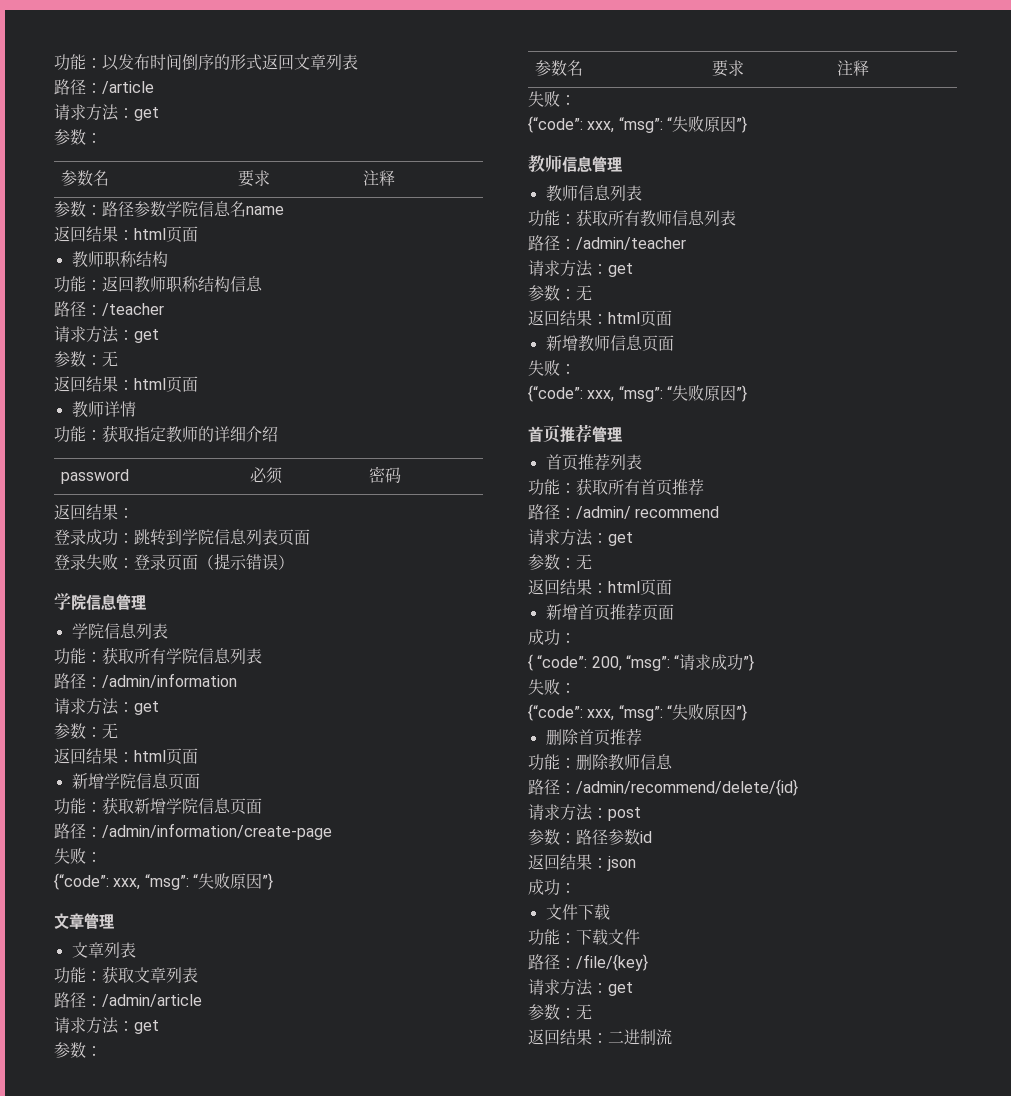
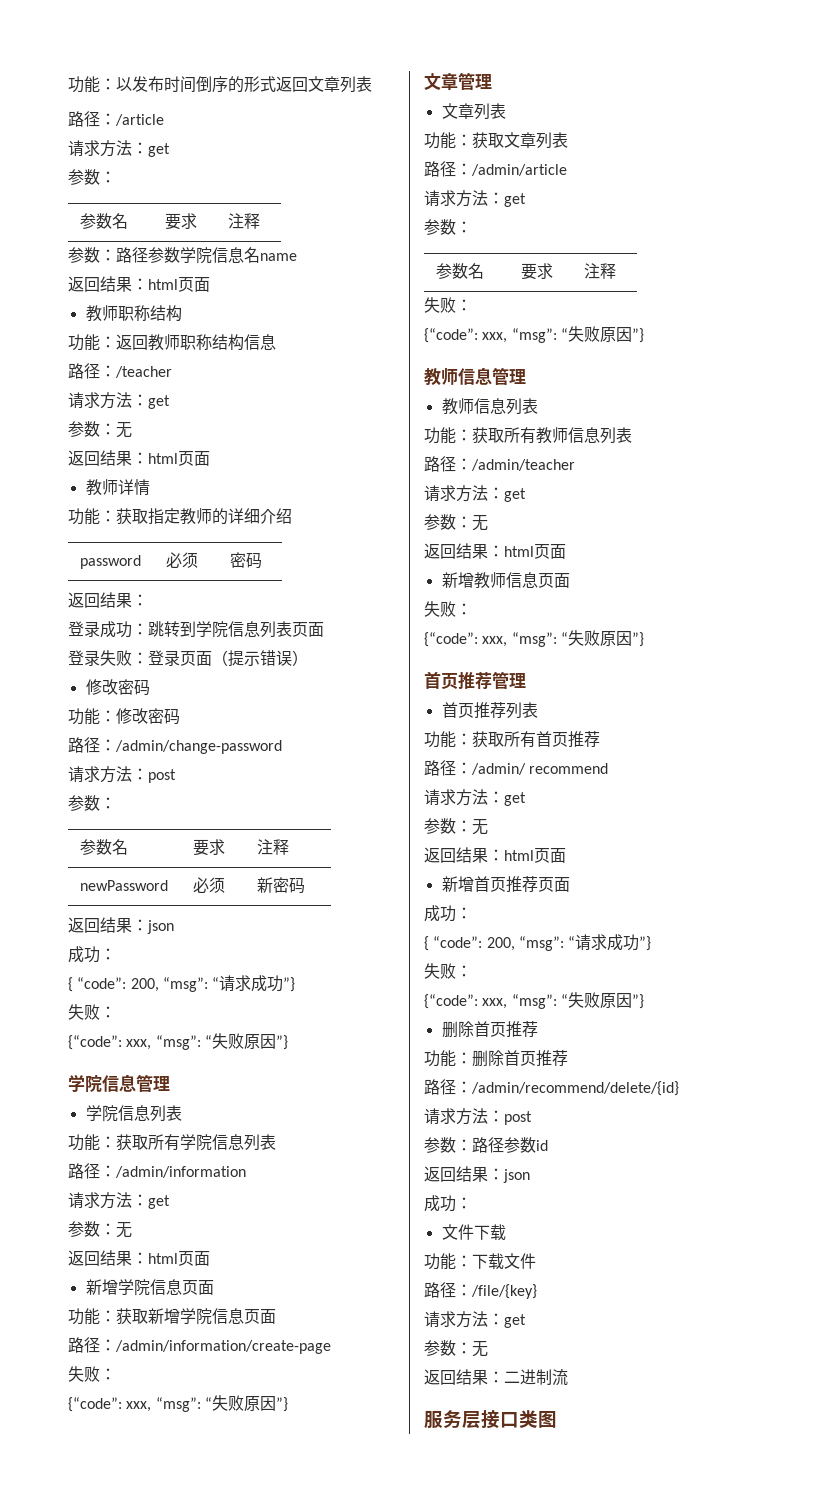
(294, 562) none -> [85,679,150,696] [68,708,180,725] [68,737,282,754] [68,766,176,783] [68,795,116,811] [80,839,129,855] [193,839,226,856] [257,839,290,855] [80,880,169,891] [193,877,226,893] [257,877,306,894] [68,917,174,934] [68,946,116,963] [68,975,296,992] [68,1004,116,1020] [68,1033,288,1050] // 修改密码 // 功能：修改密码 // 路径：/admin/change-password // 请求方法：post // 参数： // 参数名 | 要求 | 注释 // newPassword | 必须 | 新密码 // 返回结果：json // 成功： // { “code”: 200, “msg”: “请求成功”} // 失败： // {“code”: xxx, “msg”: “失败原因”}
[608,754,673,771] 教师信息 -> [504,1050,568,1067] 首页推荐
(672, 1037) none -> [424,1410,557,1429] // 服务层接口类图

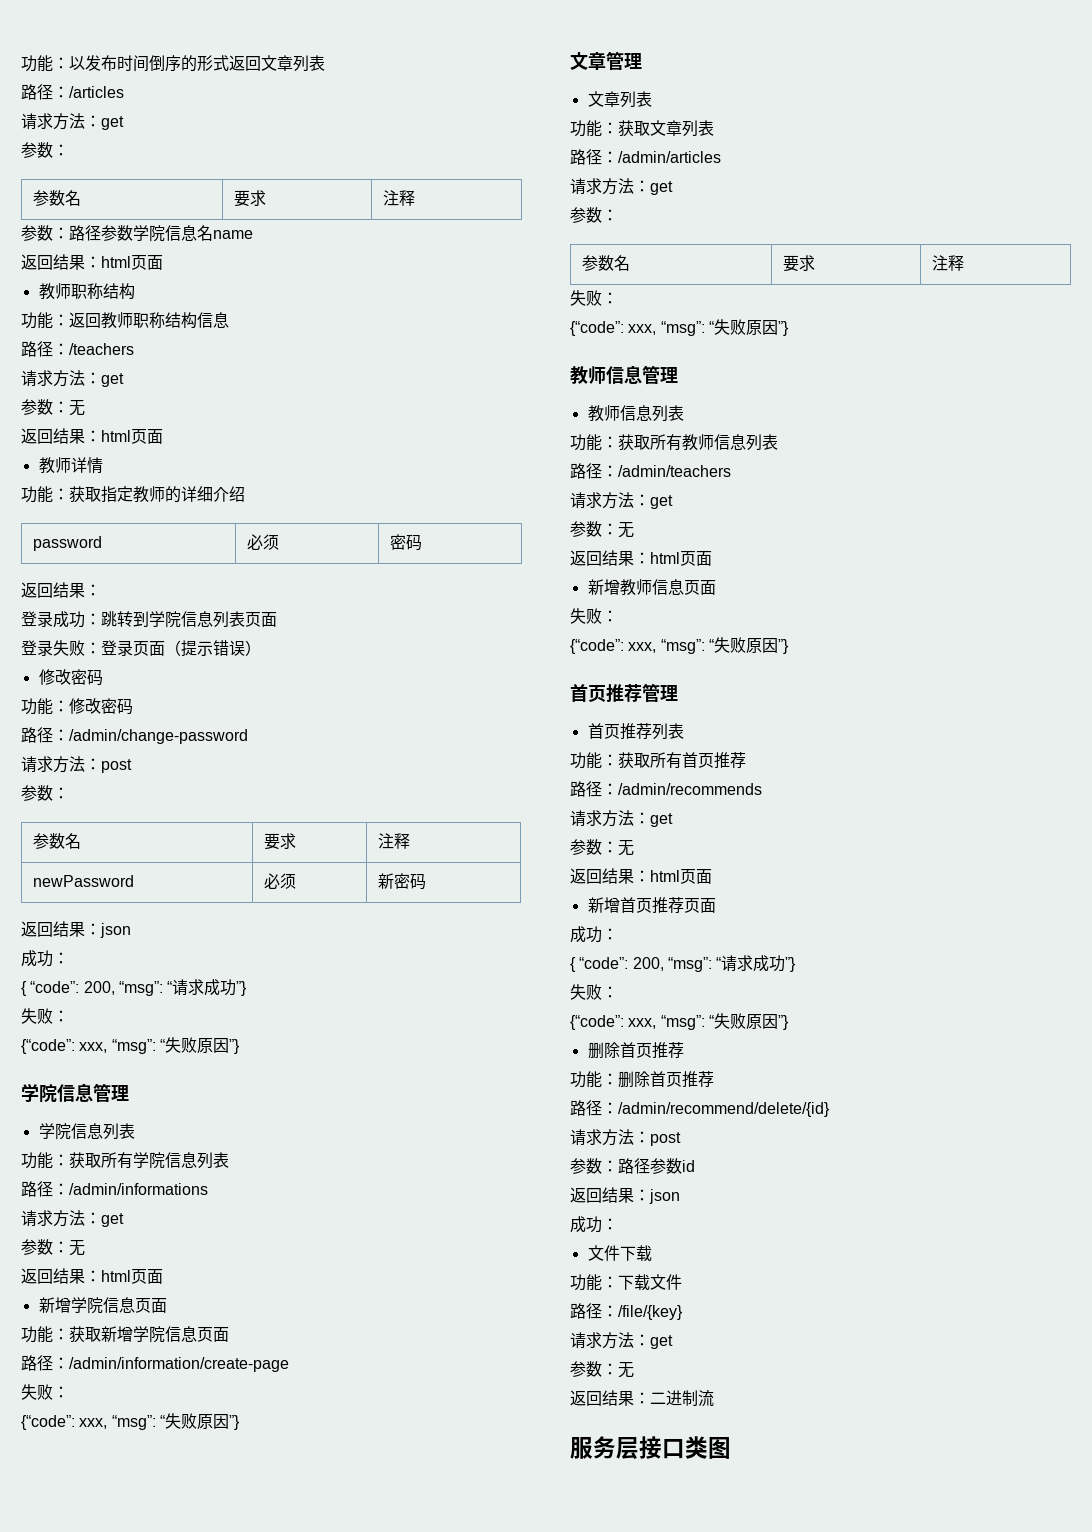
[115,114,164,126] /article -> [69,86,124,98] /articles
[115,366,172,378] /teacher -> [69,343,134,355] /teachers
[115,1166,246,1178] /admin/information -> [69,1183,208,1195] /admin/informations
[471,164,567,176] /admin/article -> [618,151,721,163] /admin/articles
[471,459,575,471] /admin/teacher -> [618,465,731,477] /admin/teachers
[471,763,609,775] /admin/ recommend -> [618,783,762,795] /admin/recommends

